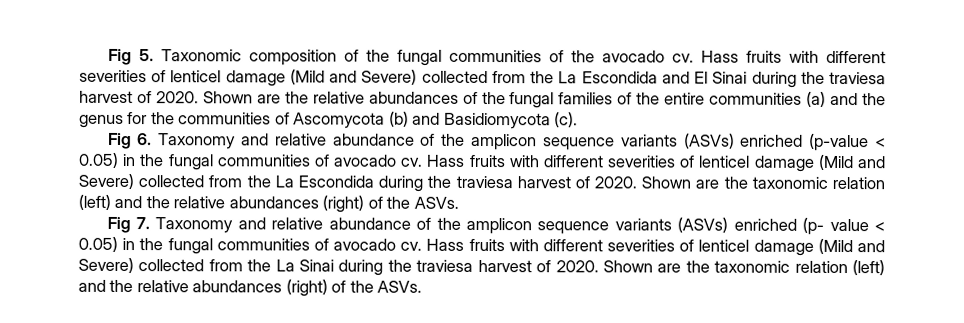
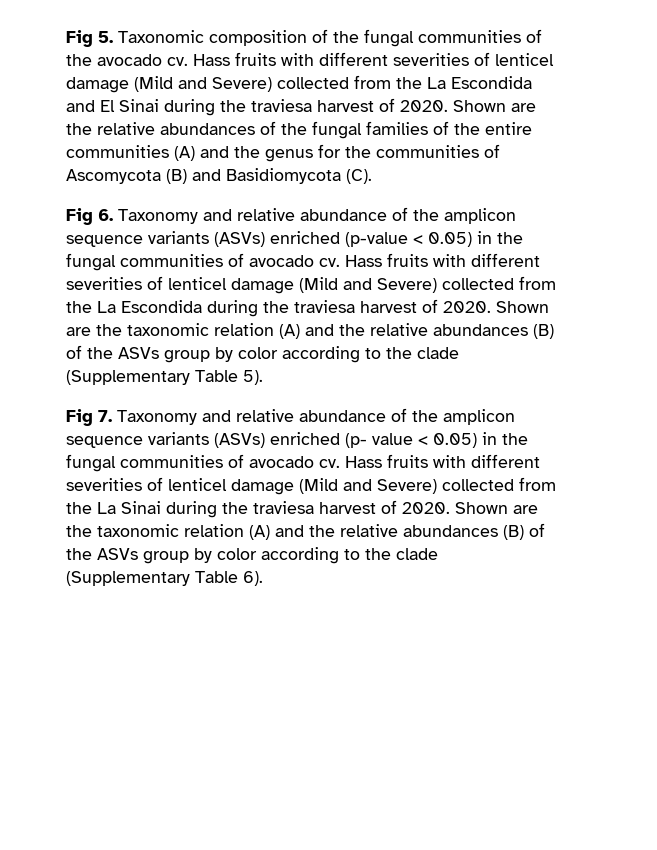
[806,91,827,107] (a) -> [174,146,195,161] (A)
[388,111,409,127] (b) -> [166,169,187,184] (B)
[554,112,579,128] (c). -> [346,169,372,184] (C).
[78,194,459,213] (left) and the relative abundances (right) of the ASVs. -> [279,323,554,339] [66,345,459,363] [66,370,263,385] (A) and the relative abundances (B) of the ASVs group by color according to the clade (Supplementary Table 5).
[851,260,885,276] [78,279,423,297] (left) and the relative abundances (right) of the ASVs. -> [249,523,545,540] [66,547,438,564] [66,571,263,586] (A) and the relative abundances (B) of the ASVs group by color according to the clade (Supplementary Table 6).

